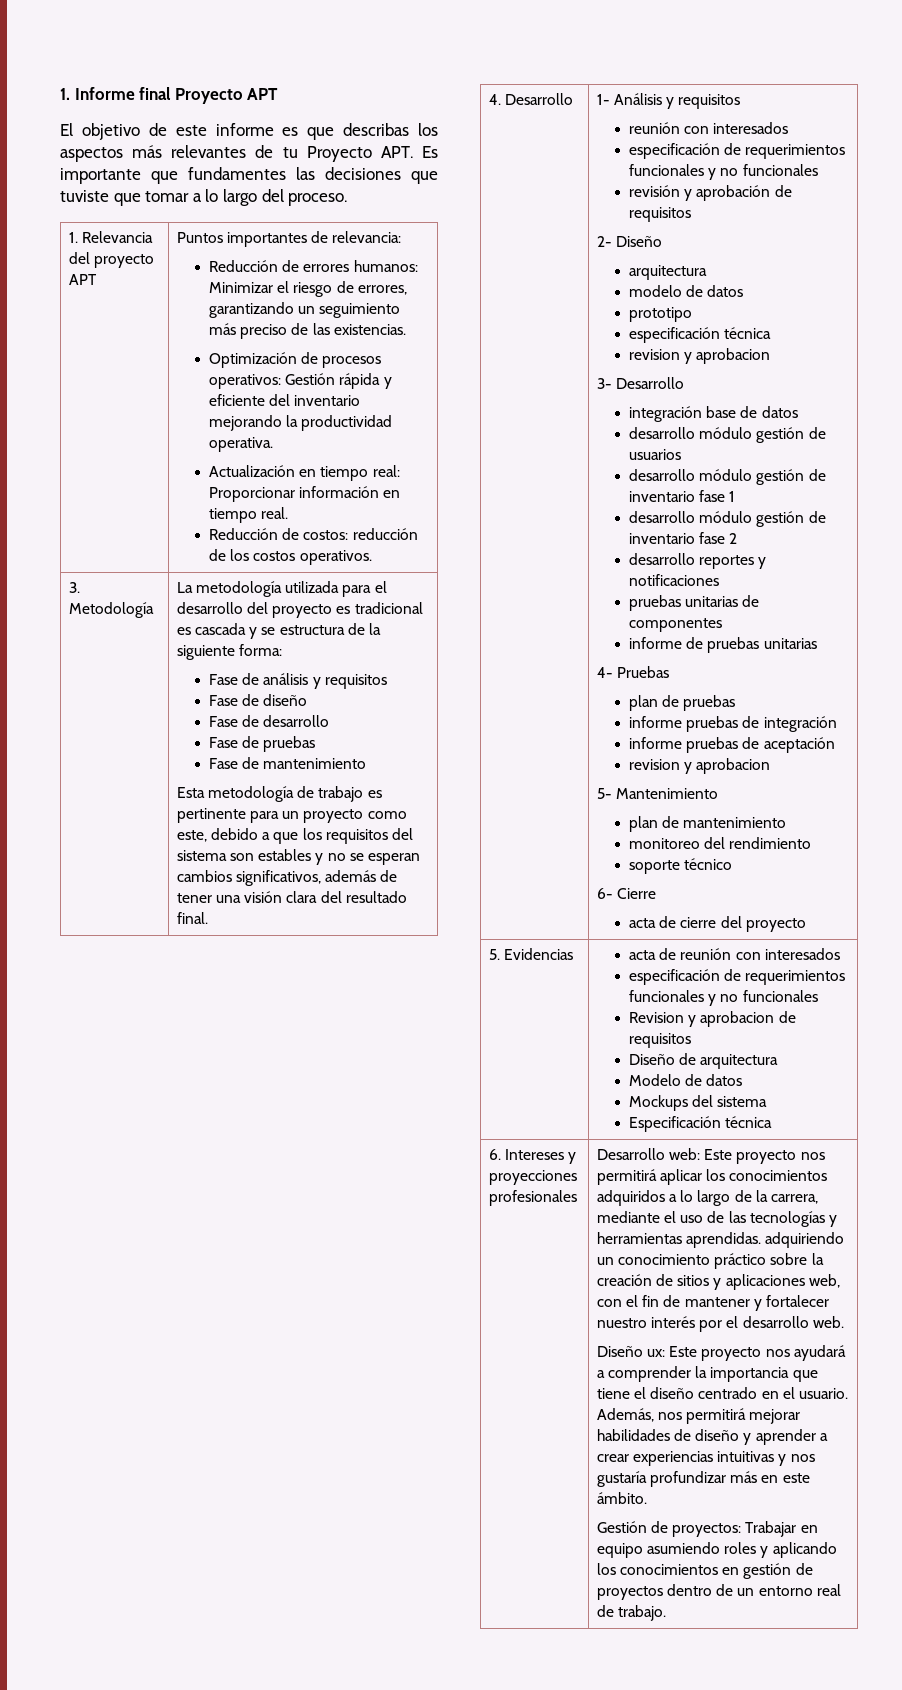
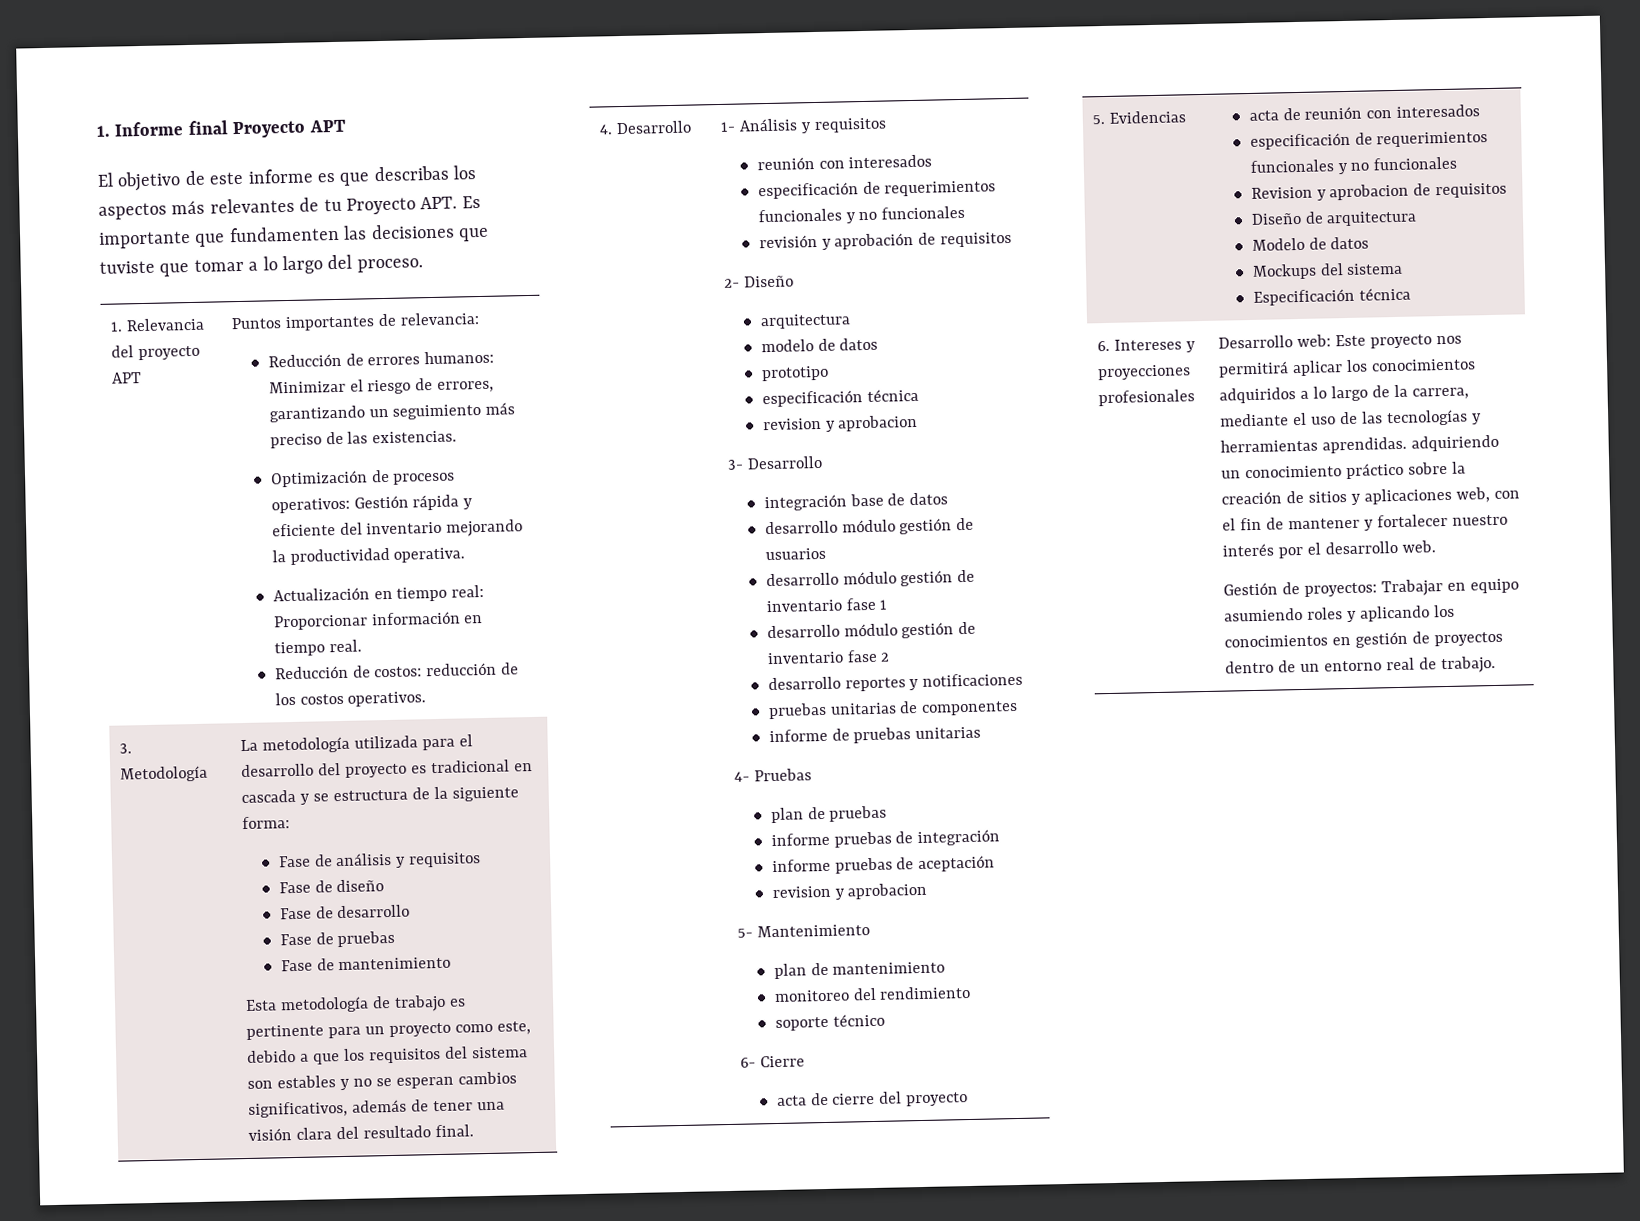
[188,167,286,180] fundamentes -> [228,225,340,243] fundamenten
[176,627,191,635] es -> [513,763,533,772] en
[596,1345,846,1361] [596,1366,818,1382] [596,1387,848,1399] [596,1408,801,1424] [596,1429,828,1445] [596,1451,815,1466] [596,1471,810,1487] [596,1492,647,1504] // Diseño ux: Este proyecto nos ayudará a comprender la importancia que tiene el diseño centrado en el usuario. Además, nos permitirá mejorar habilidades de diseño y aprender a crear experiencias intuitivas y nos gustaría profundizar más en este ámbito. -> (1436, 546) none

